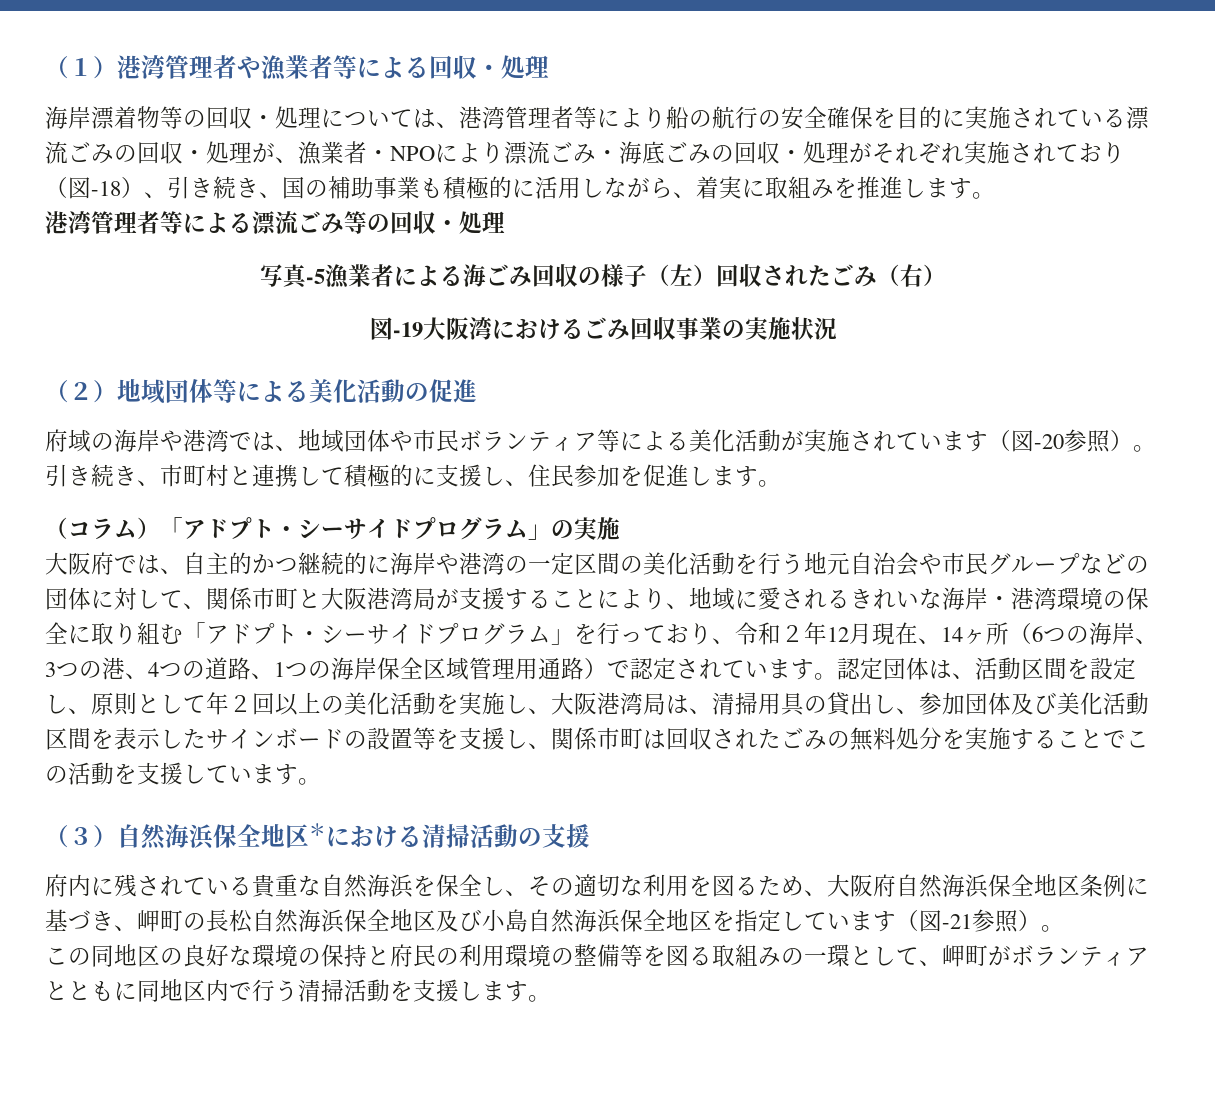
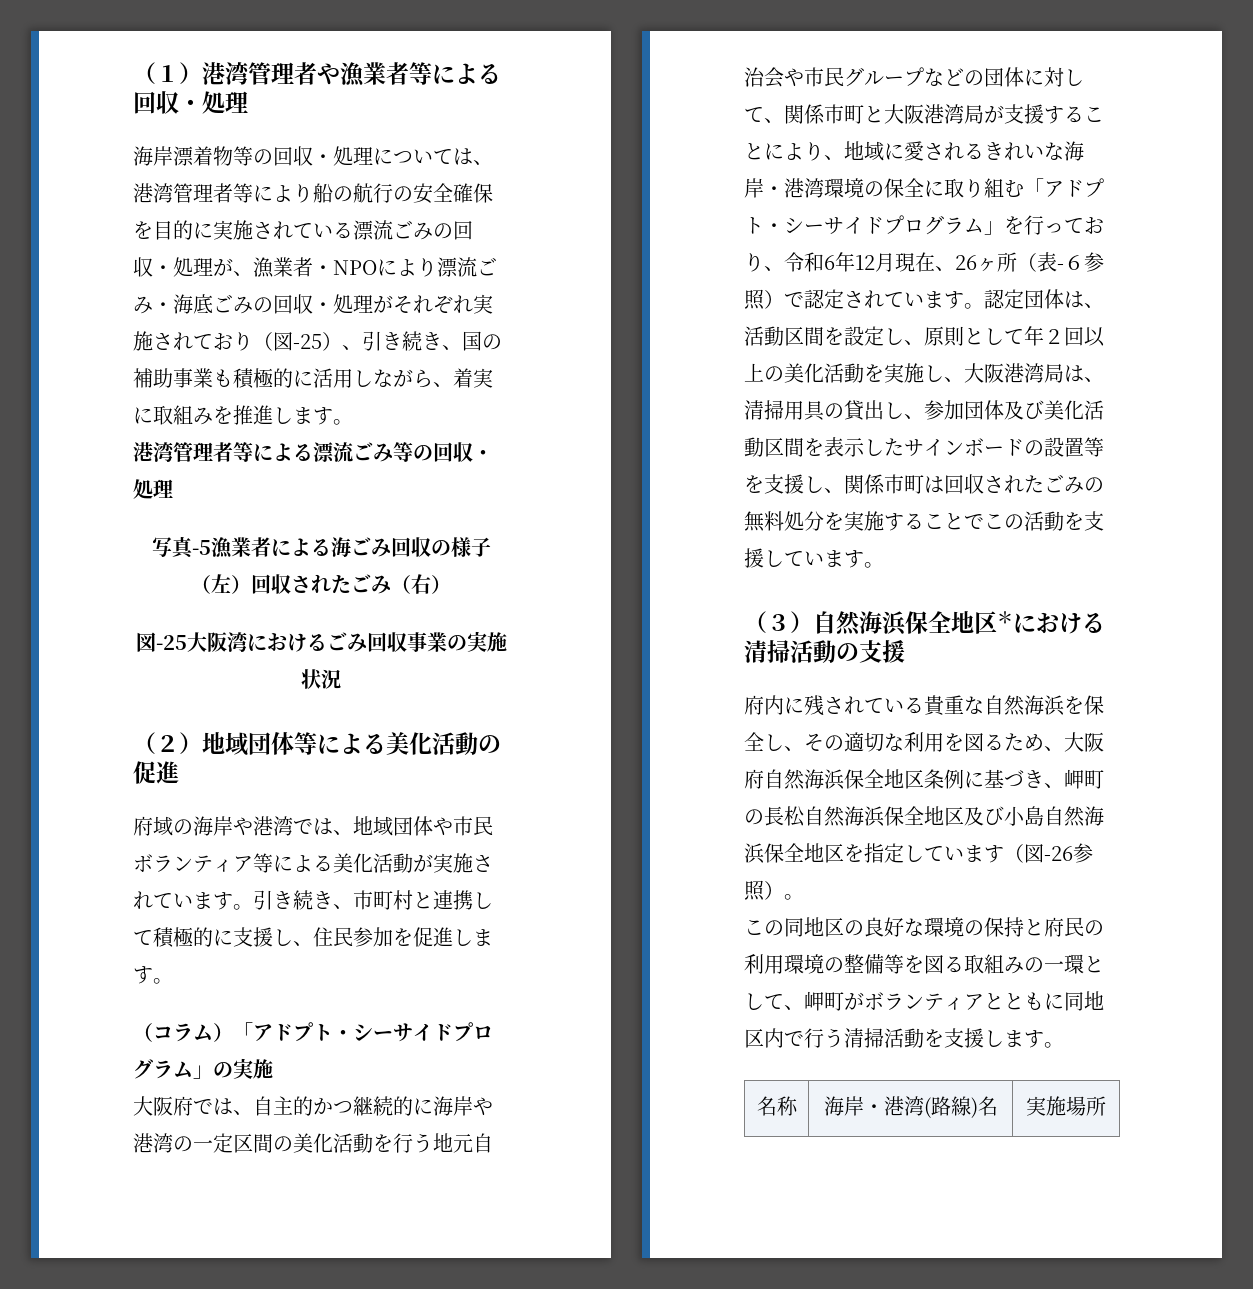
[91,181,121,196] -18 -> [293,334,322,349] -25
[392,322,423,337] -19 -> [155,635,187,650] -25
[988,429,1133,453] （図-20参照） -> (233, 901) none
[781,625,804,642] ２ -> [824,255,835,270] 6
[941,622,1158,645] [45,657,584,680] 14ヶ所（6つの海岸、3つの港、4つの道路、1つの海岸保全区域管理用通路 -> [955,252,1104,272] [744,289,765,310] 26ヶ所（表-６参照
[942,914,972,929] -21 -> [1044,846,1073,861] -26
(551, 998) none -> [756,1096,798,1116] [823,1096,998,1118] [1026,1096,1106,1116] // 名称 | 海岸・港湾(路線)名 | 実施場所

